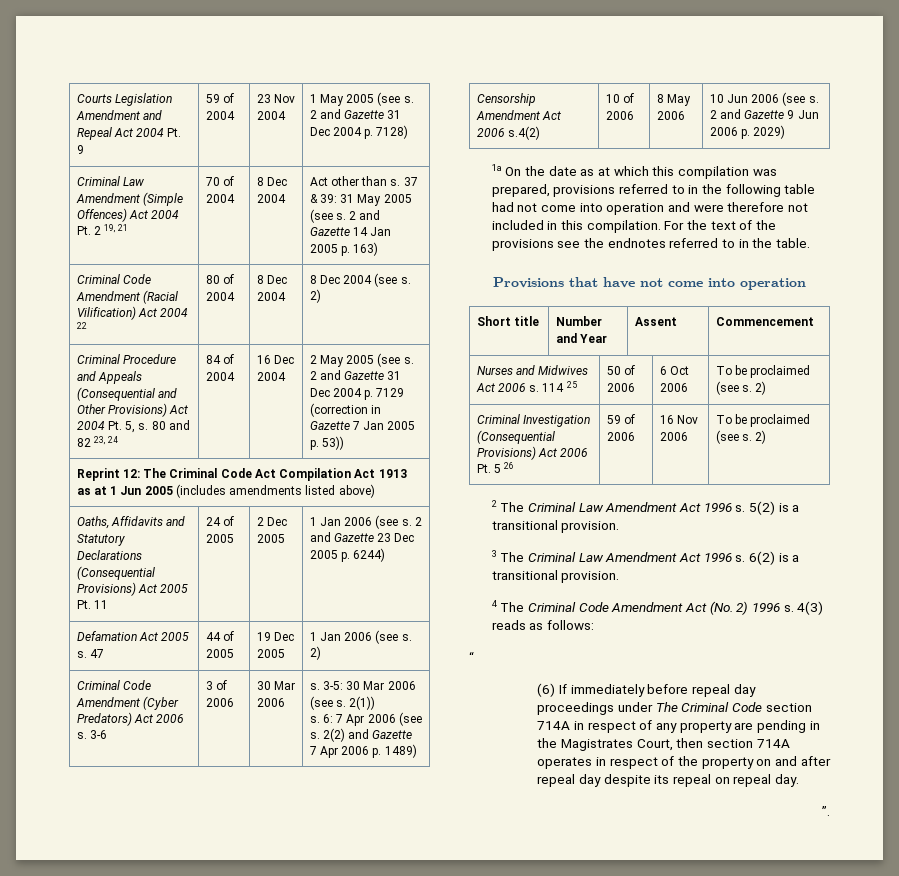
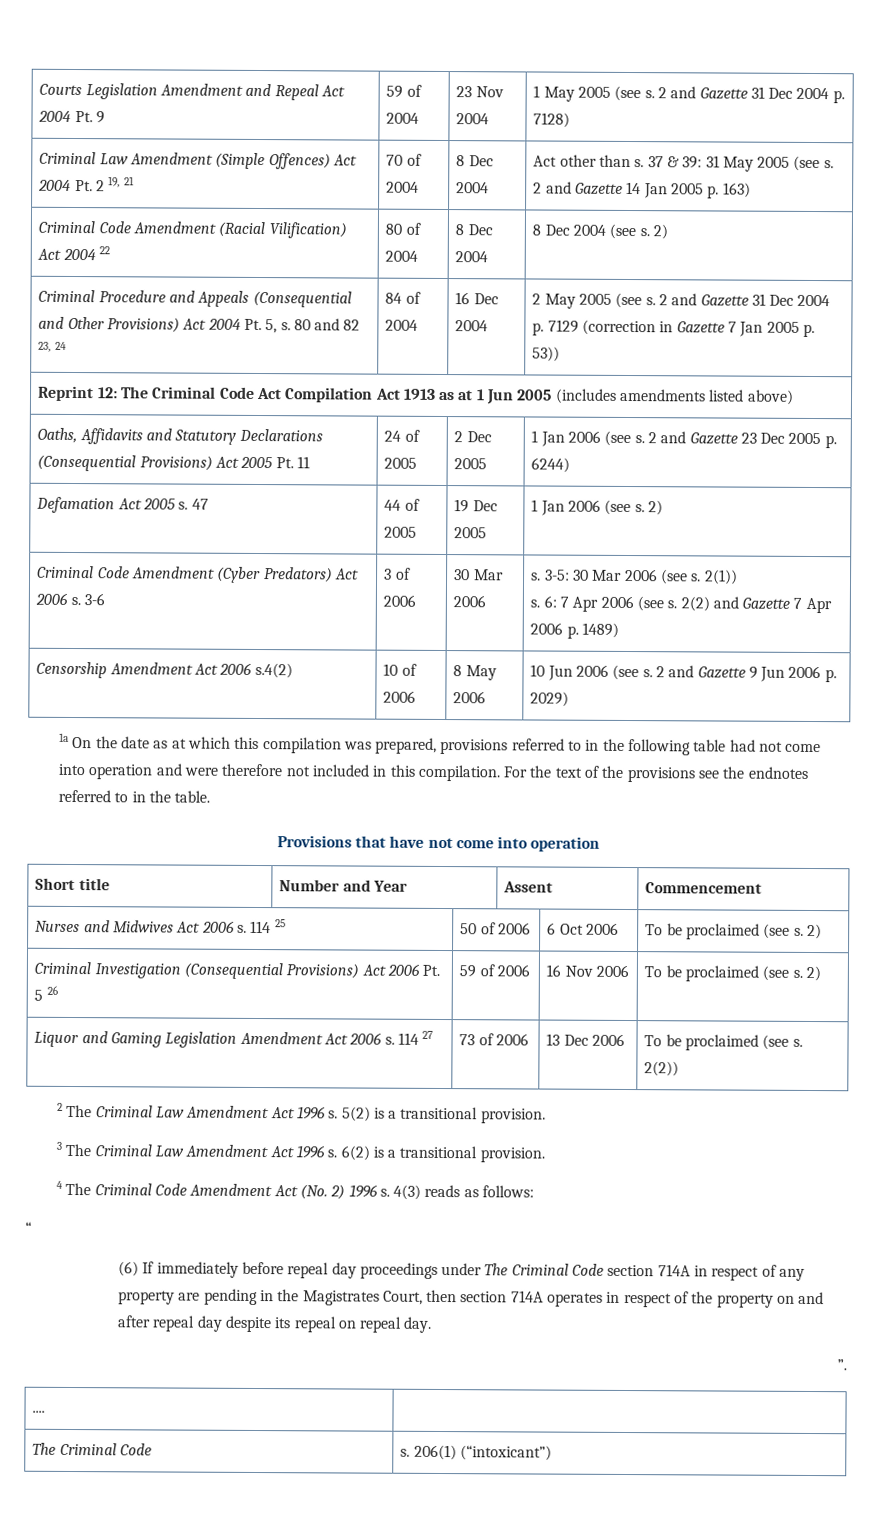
(767, 437) none -> [34,1030,434,1048] [459,1033,529,1046] [546,1033,625,1046] [644,1034,803,1051] [644,1061,680,1077] // Liquor and Gaming Legislation Amendment Act 2006 s. 114 27 | 73 of 2006 | 13 Dec 2006 | To be proclaimed (see s. 2(2))
(830, 811) none -> [32,1410,46,1413] [32,1442,152,1456] [400,1444,552,1461] // .... | // The Criminal Code | s. 206(1) (“intoxicant”)

